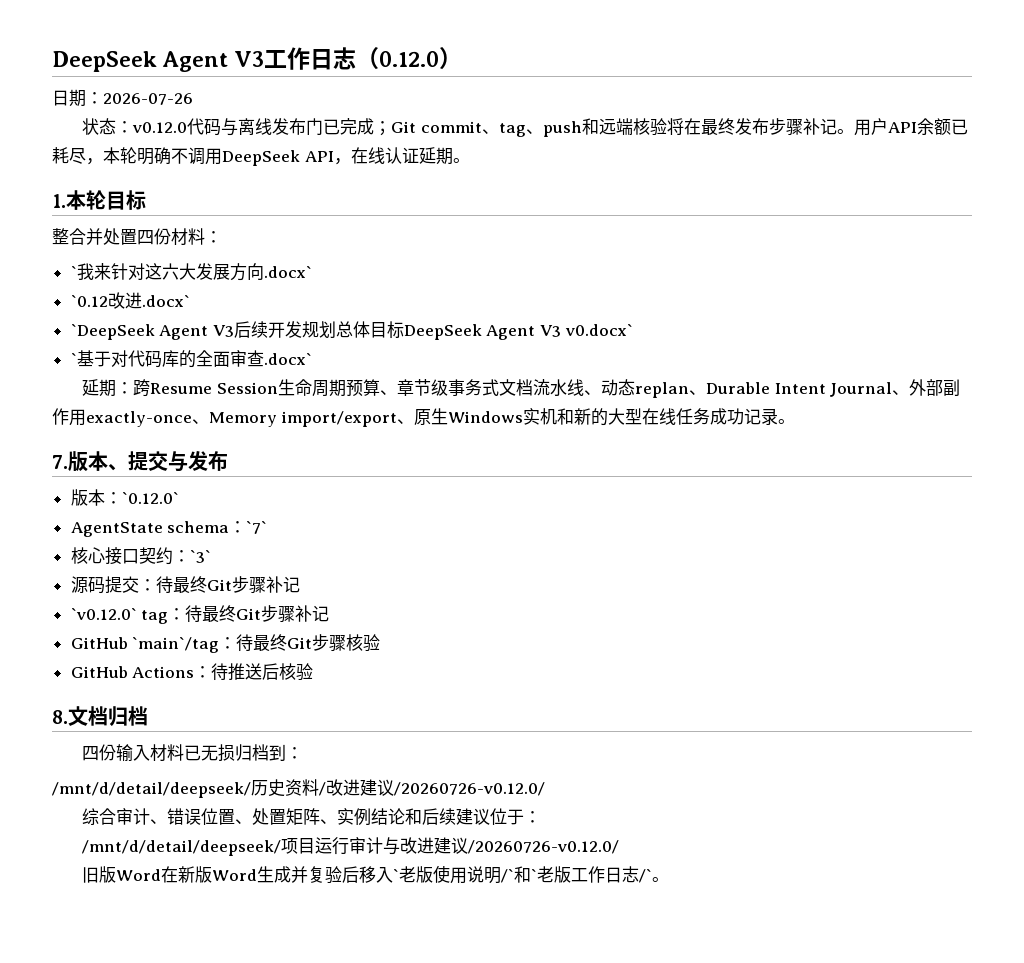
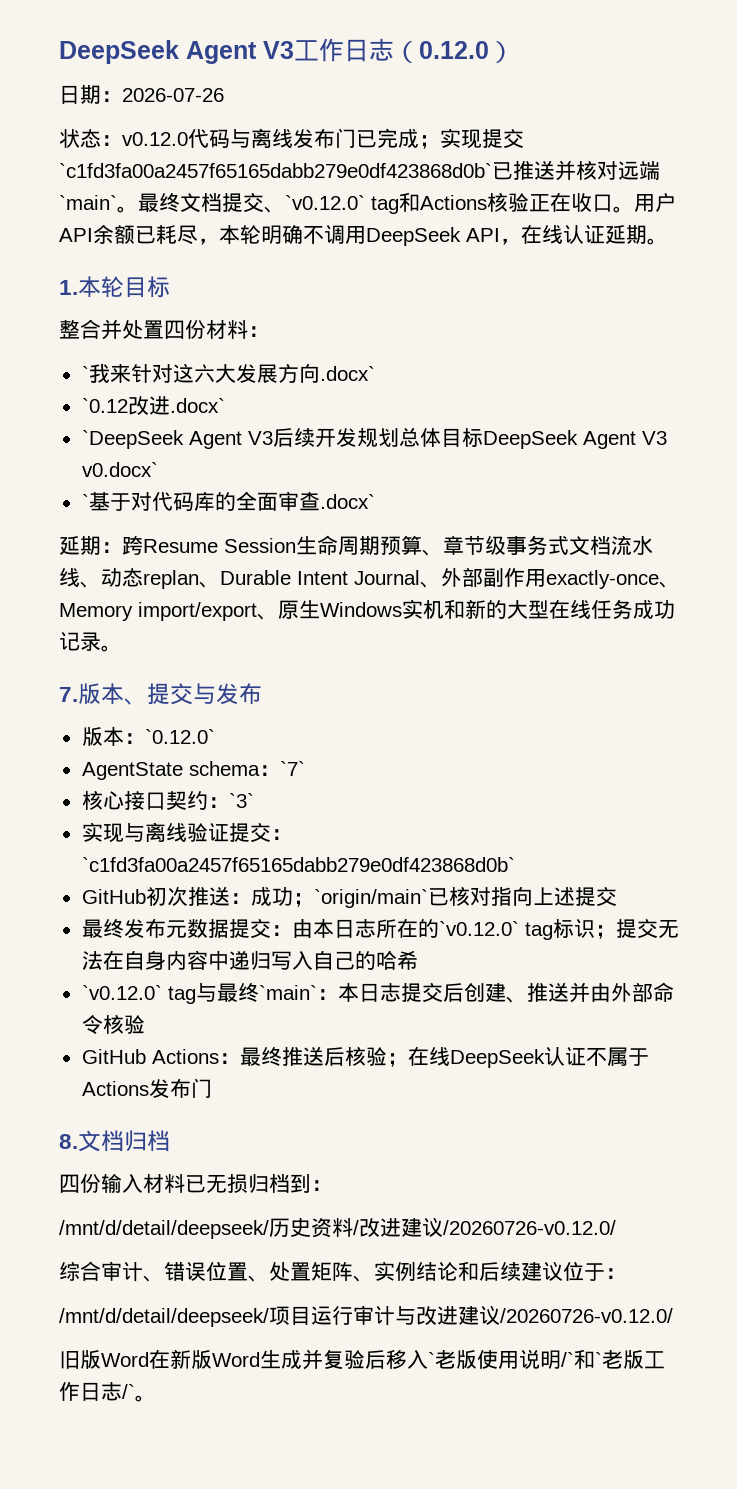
[391,118,837,137] Git commit、tag、push和远端核验将在最终发布步骤补记 -> [440,128,524,149] [59,160,660,181] [59,192,613,214] 实现提交`c1fd3fa00a2457f65165dabb279e0df423868d0b`已推送并核对远端`main`。最终文档提交、`v0.12.0` tag和Actions核验正在收口
[70,576,300,594] [70,605,330,624] [70,634,347,653] 源码提交：待最终Git步骤补记 // `v0.12.0` tag：待最终Git步骤补记 // GitHub `main`/tag：待最终Git步骤 -> [81,822,292,843] [81,857,515,872] [81,886,617,908] [81,918,679,940] [81,950,418,971] [81,982,674,1004] [81,1014,103,1035] 实现与离线验证提交：`c1fd3fa00a2457f65165dabb279e0df423868d0b` // GitHub初次推送：成功；`origin/main`已核对指向上述提交 // 最终发布元数据提交：由本日志所在的`v0.12.0` tag标识；提交无法在自身内容中递归写入自己的哈希 // `v0.12.0` tag与最终`main`：本日志提交后创建、推送并由外部命令
[211,663,229,681] 待 -> [239,1047,282,1066] 最终
(314, 672) none -> [386,1046,649,1068] [81,1078,212,1098] ；在线DeepSeek认证不属于Actions发布门

